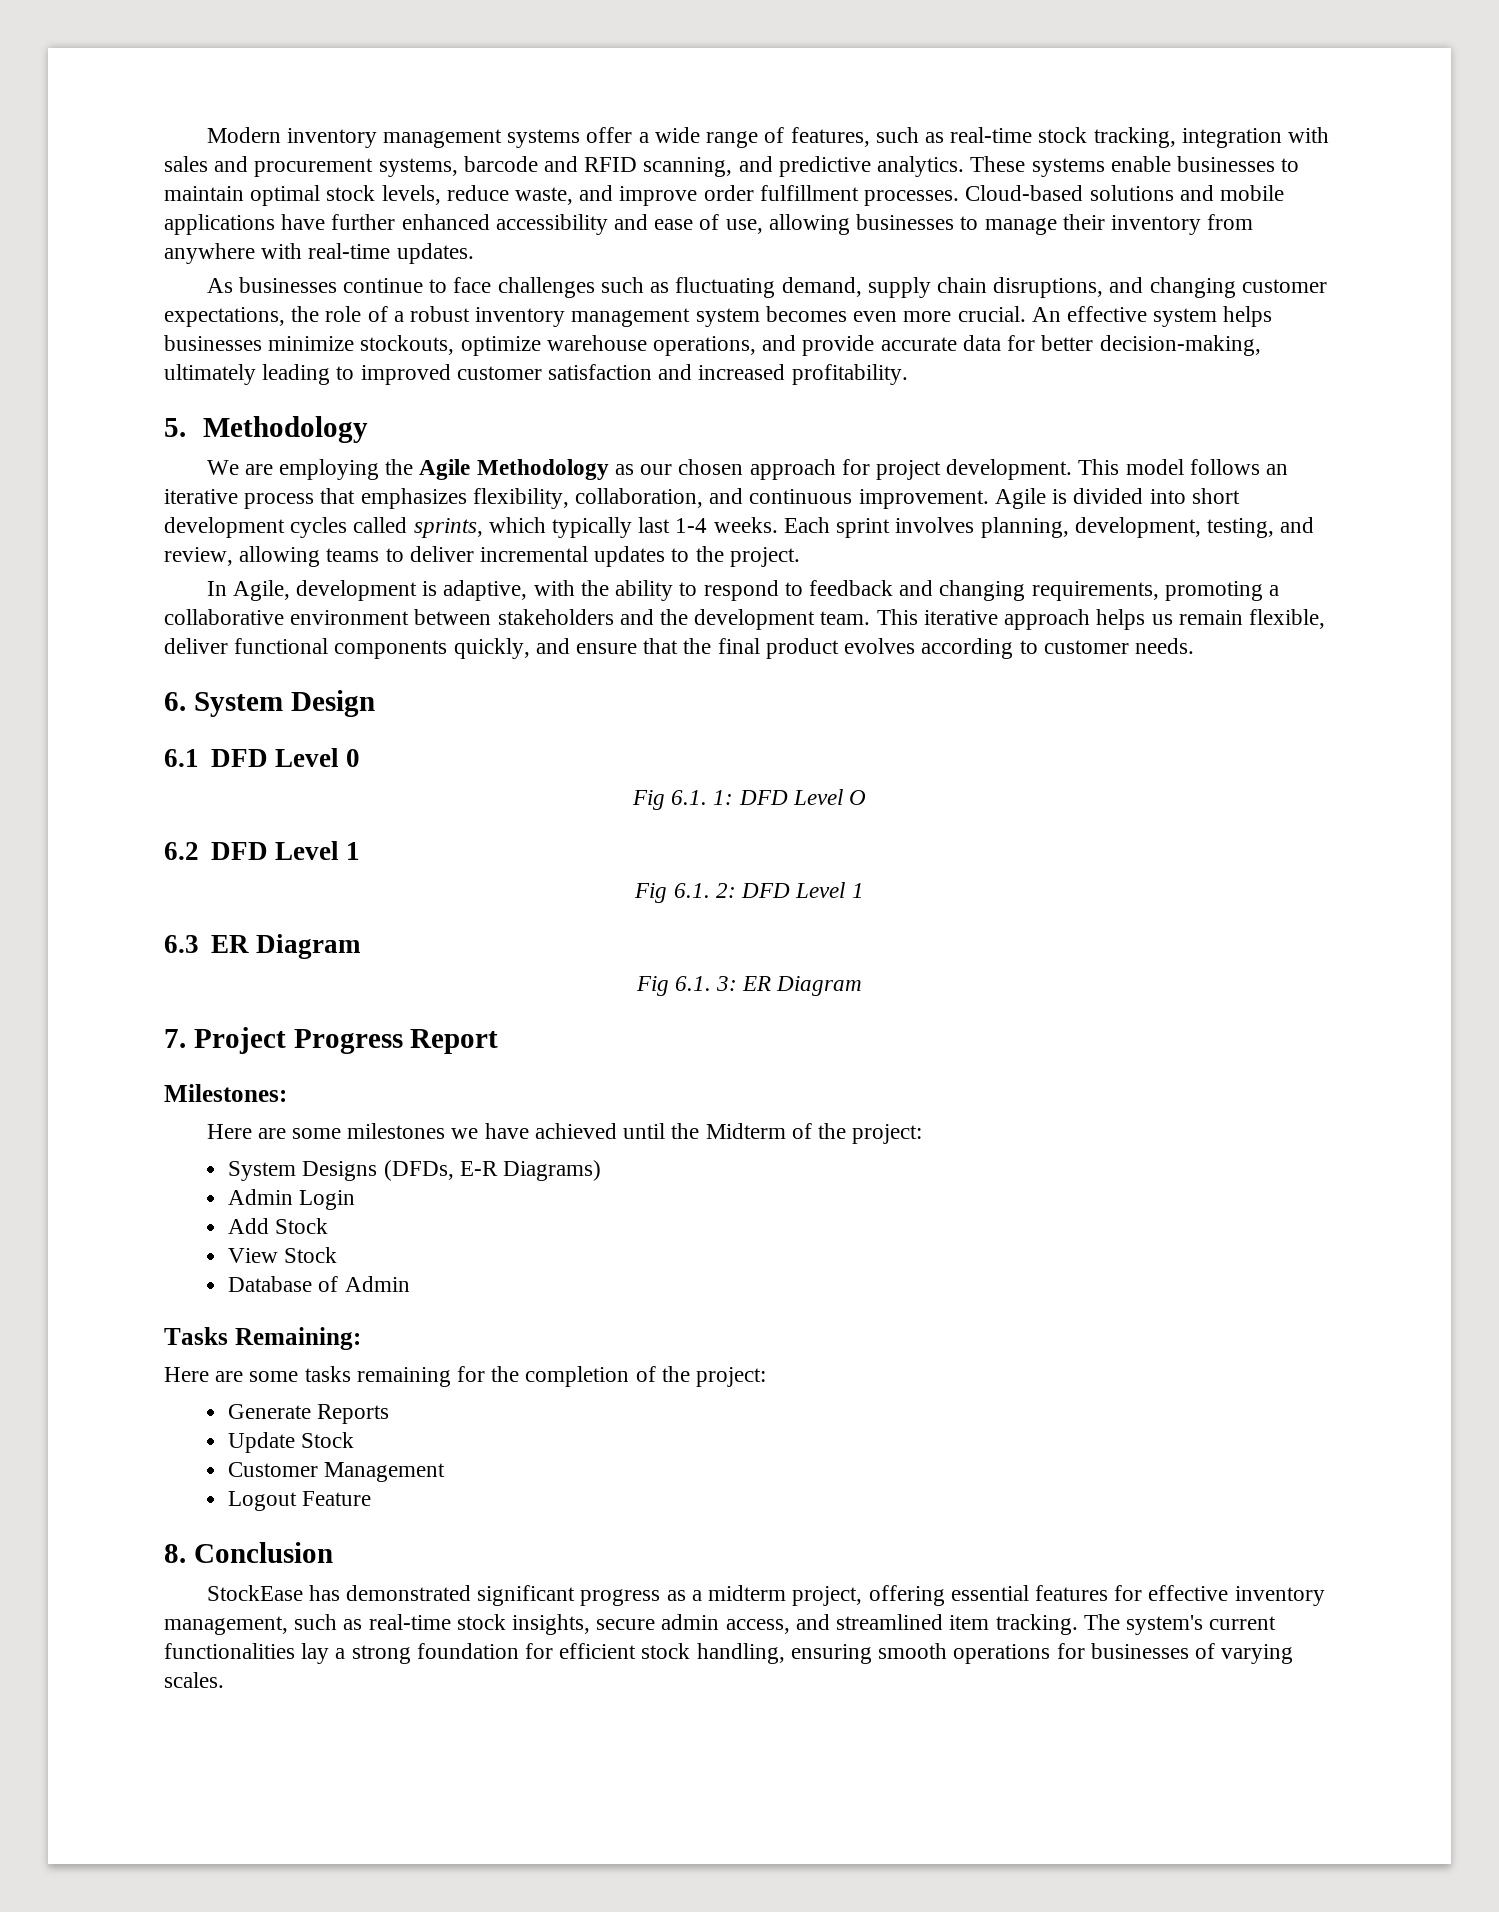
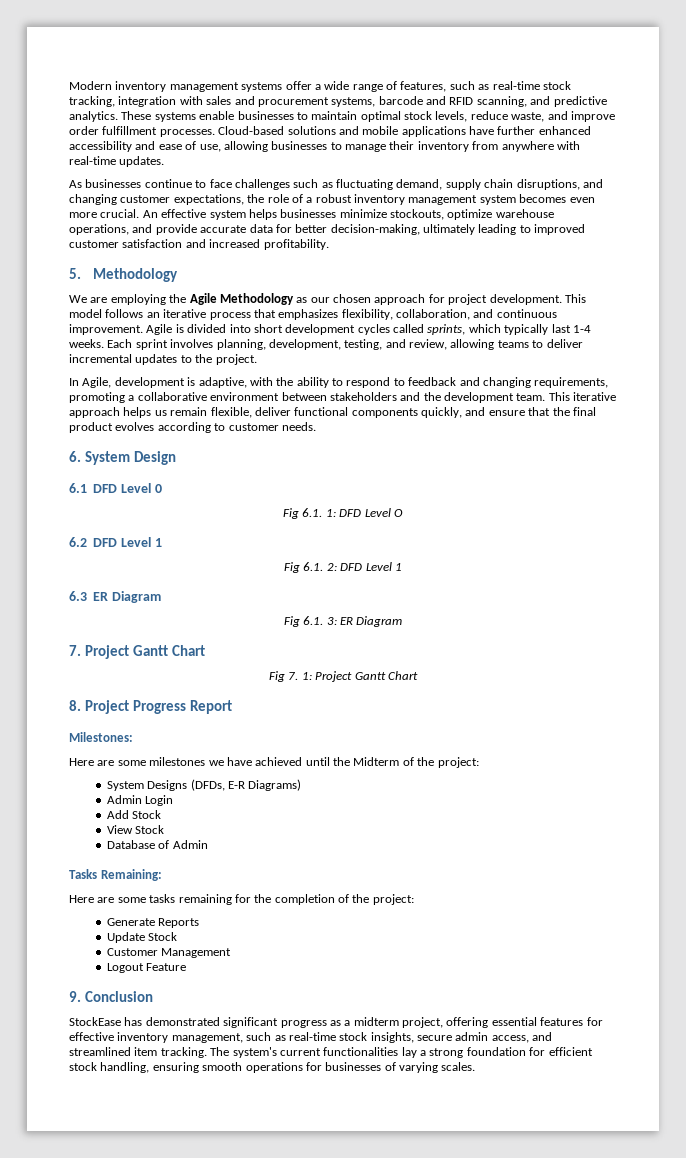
(286, 1040) none -> [132,645,205,656] [269,671,418,682] [69,700,129,714] Gantt Chart // Fig 7. 1: Project Gantt Chart // 8. Project
[164,1544,186,1563] 8. -> [69,991,81,1002] 9.

